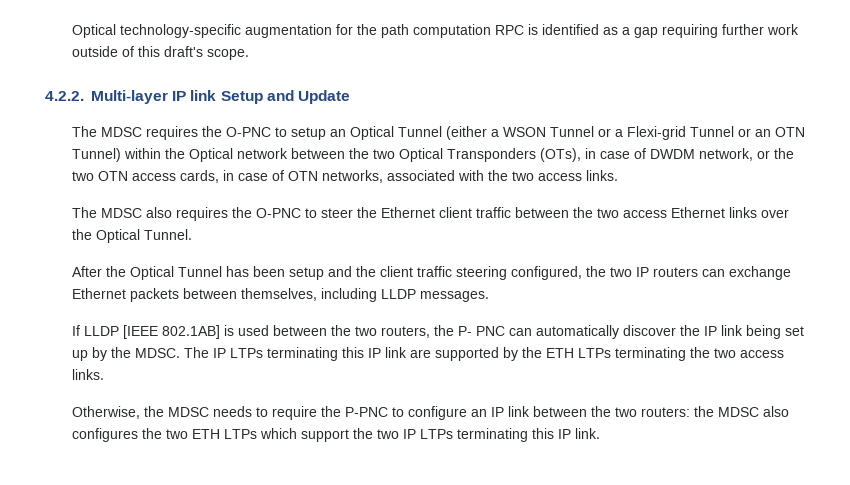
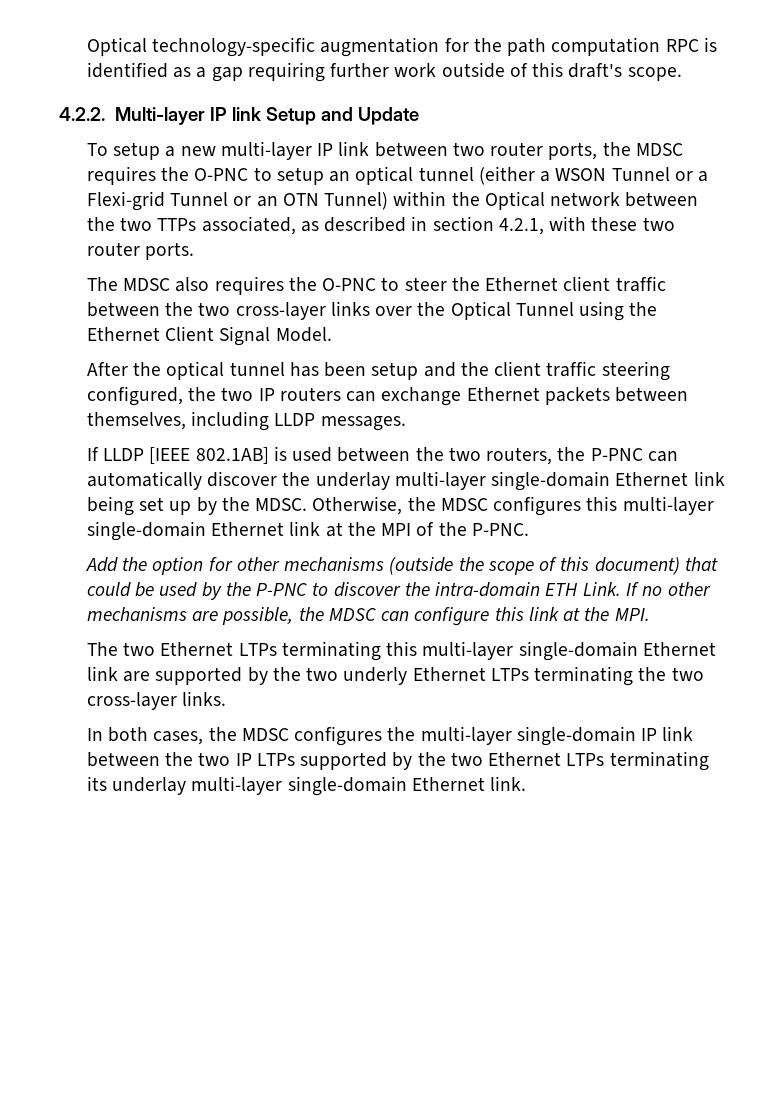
[71,126,97,137] The -> [86,141,631,160] To setup a new multi-layer IP link between two router ports, the
[349,126,442,140] Optical Tunnel -> [355,166,474,185] optical tunnel
[398,148,794,162] [71,170,618,183] Optical Transponders (OTs), in case of DWDM network, or the two OTN access cards, in case of OTN networks, associated with the two access links. -> [157,216,675,235] [86,242,195,260] TTPs associated, as described in section 4.2.1, with these two router ports.
[622,207,725,218] access Ethernet -> [235,302,326,320] cross-layer
[143,229,192,240] Tunnel. -> [515,301,658,321] [86,326,332,346] Tunnel using the Ethernet Client Signal Model.
[129,266,222,280] Optical Tunnel -> [166,361,285,380] optical tunnel
[457,326,505,336] P- PNC -> [590,448,643,461] P-PNC
[703,326,717,336] IP -> [315,471,689,491] underlay multi-layer single-domain Ethernet
[183,347,381,361] The IP LTPs terminating this IP -> [312,496,714,516] [86,521,529,541] [85,557,718,575] [86,582,711,600] [86,607,650,626] [86,641,716,661] Otherwise, the MDSC configures this multi-layer single-domain Ethernet link at the MPI of the P-PNC. // Add the option for other mechanisms (outside the scope of this document) that could be used by the P-PNC to discover the intra-domain ETH Link. If no other mechanisms are possible, the MDSC can configure this link at the MPI. // The two Ethernet LTPs terminating this multi-layer single-domain Ethernet
[545,348,574,358] ETH -> [306,667,486,685] two underly Ethernet
[739,350,784,358] [71,369,104,380] [71,406,487,420] access links. // Otherwise, the MDSC needs to require the P-PNC to configure an -> [86,691,227,710] [86,726,636,746] cross-layer links. // In both cases, the MDSC configures the multi-layer single-domain
[640,406,789,417] [71,428,571,442] routers: the MDSC also configures the two ETH LTPs which support the two IP LTPs terminating this IP -> [235,751,709,771] [86,776,485,796] IP LTPs supported by the two Ethernet LTPs terminating its underlay multi-layer single-domain Ethernet

